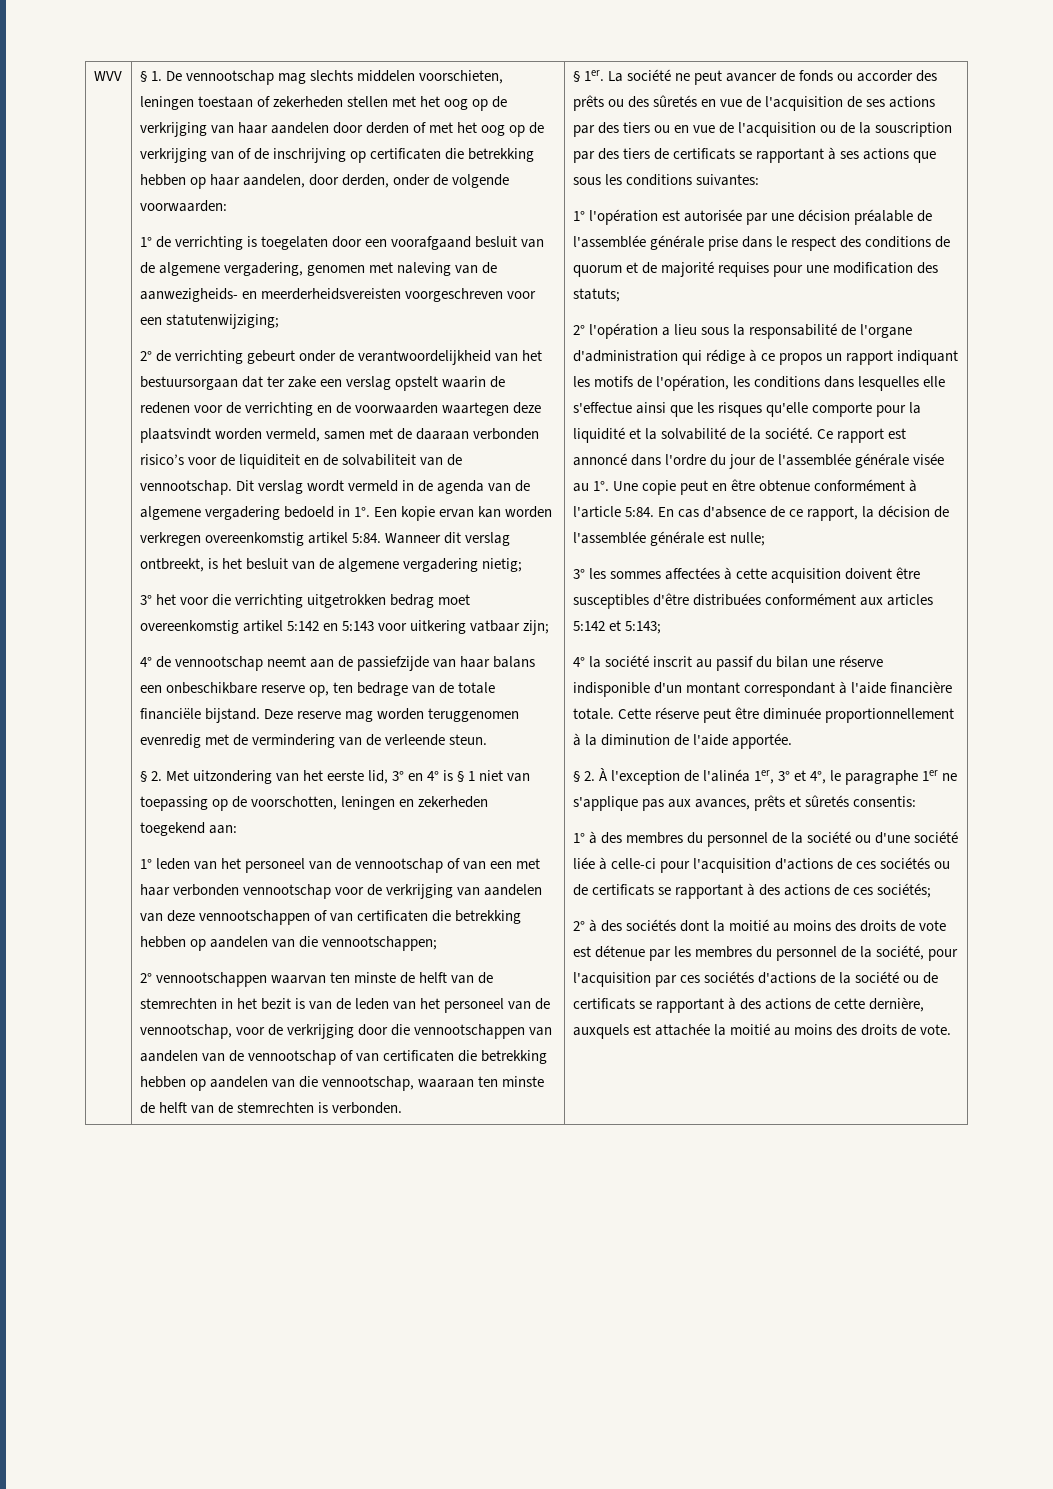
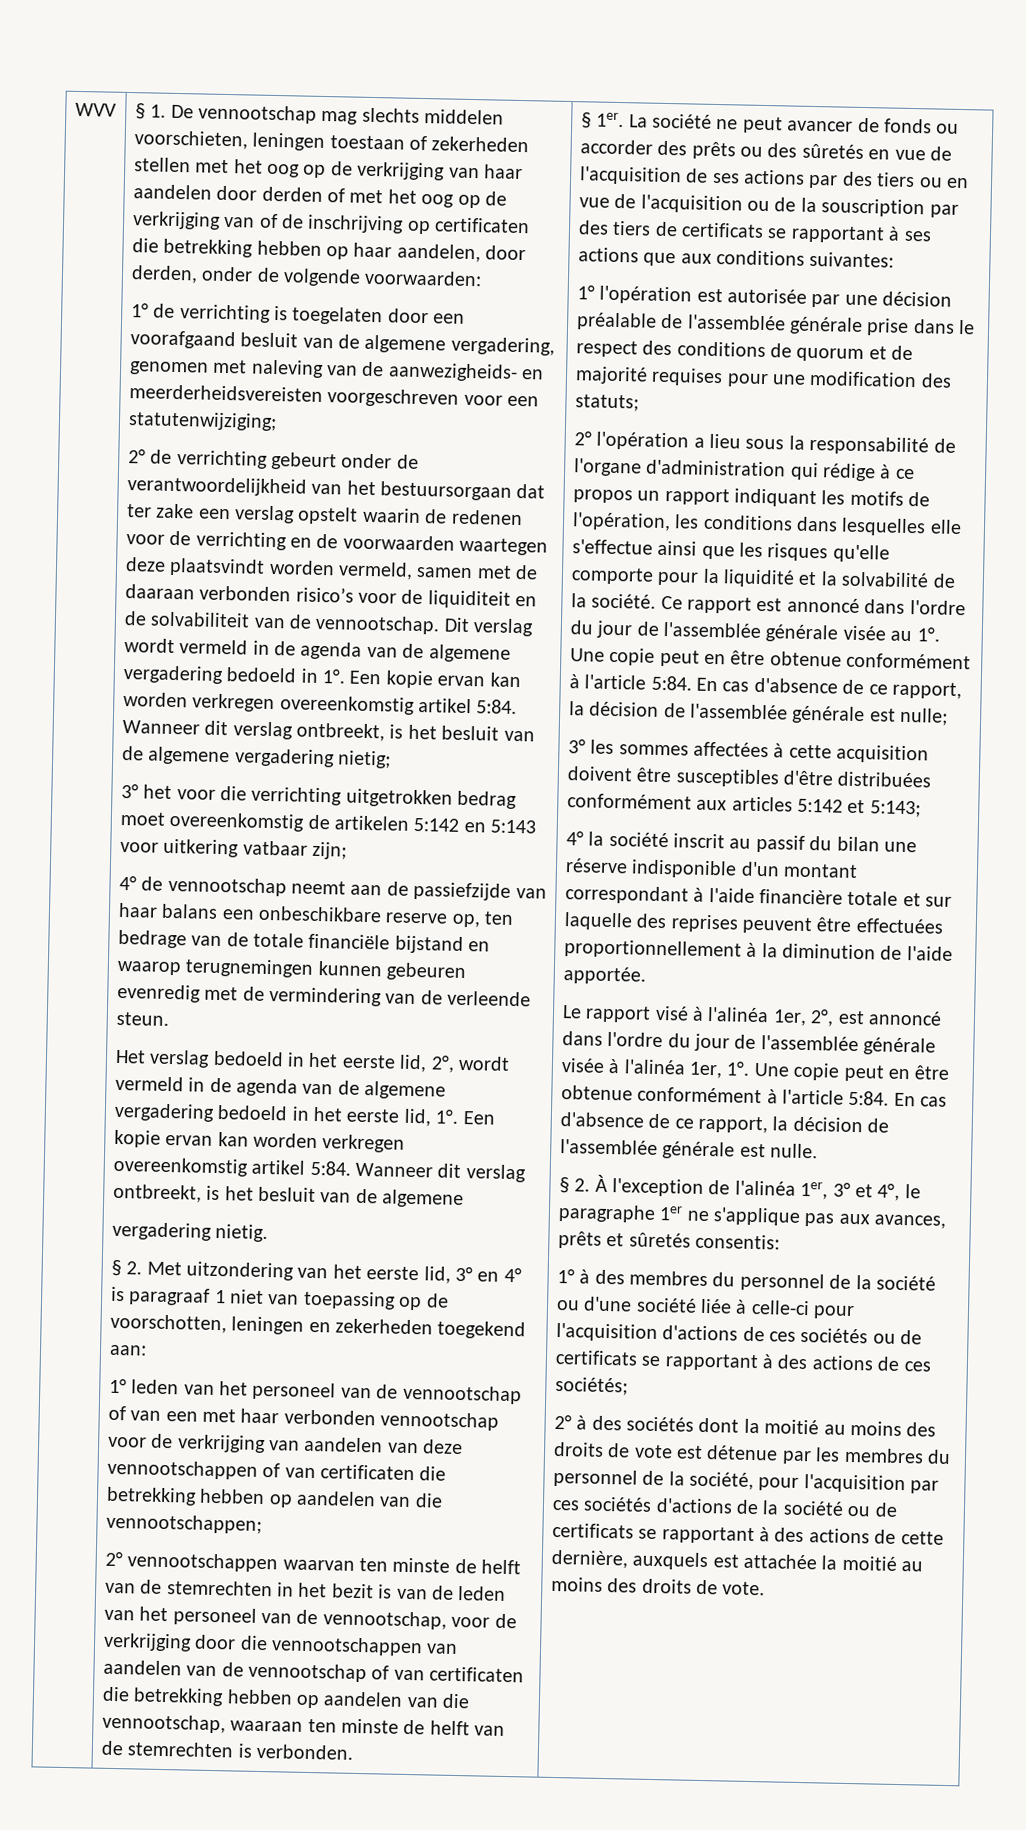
[242,620,283,632] artikel -> [307,814,409,831] de artikelen
[204,708,519,723] bijstand. Deze reserve mag worden teruggenomen -> [394,935,491,954] [116,958,466,982] bijstand en waarop terugnemingen kunnen gebeuren
(487, 739) none -> [114,1049,510,1073] [114,1075,447,1100] [113,1102,495,1127] [113,1129,406,1153] [112,1156,526,1183] [112,1183,465,1209] [111,1221,269,1243] // Het verslag bedoeld in het eerste lid, 2°, wordt vermeld in de agenda van de algemene vergadering bedoeld in het eerste lid, 1°. Een kopie ervan kan worden verkregen overeenkomstig artikel 5:84. Wanneer dit verslag ontbreekt, is het besluit van de algemene // vergadering nietig.
[457,771,465,782] § -> [128,1287,211,1306] paragraaf
[572,174,622,185] sous les -> [680,253,712,264] aux
[572,707,821,723] totale. Cette réserve peut être diminuée -> [847,890,953,907] [563,912,943,935] totale et sur laquelle des reprises peuvent être effectuées
(792, 741) none -> [561,1005,942,1027] [561,1031,937,1056] [560,1058,951,1082] [560,1085,948,1107] [559,1112,890,1134] [559,1138,818,1160] // Le rapport visé à l'alinéa 1er, 2°, est annoncé dans l'ordre du jour de l'assemblée générale visée à l'alinéa 1er, 1°. Une copie peut en être obtenue conformément à l'article 5:84. En cas d'absence de ce rapport, la décision de l'assemblée générale est nulle.

